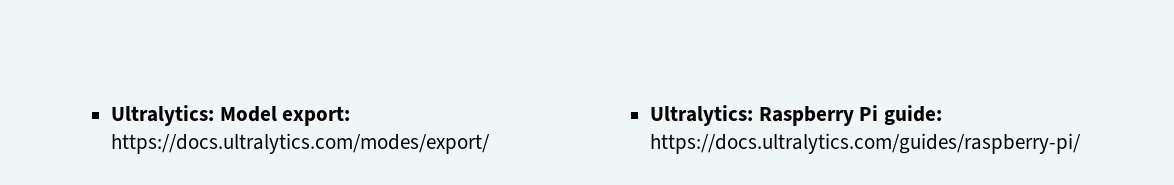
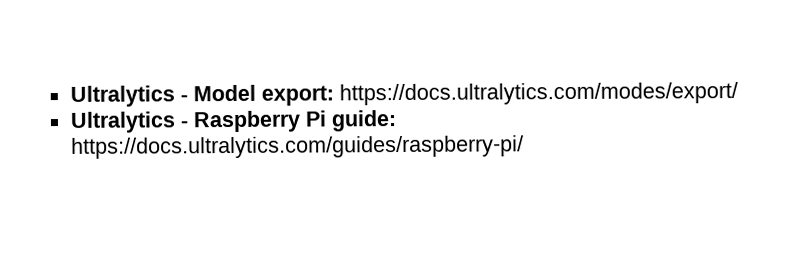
[111,105,215,126] Ultralytics: -> [69,85,188,107] Ultralytics -
[650,105,754,126] Ultralytics: -> [69,111,188,133] Ultralytics -

